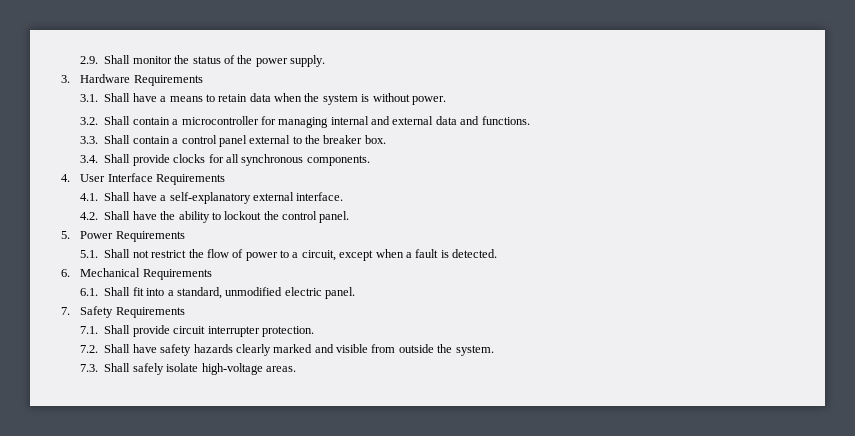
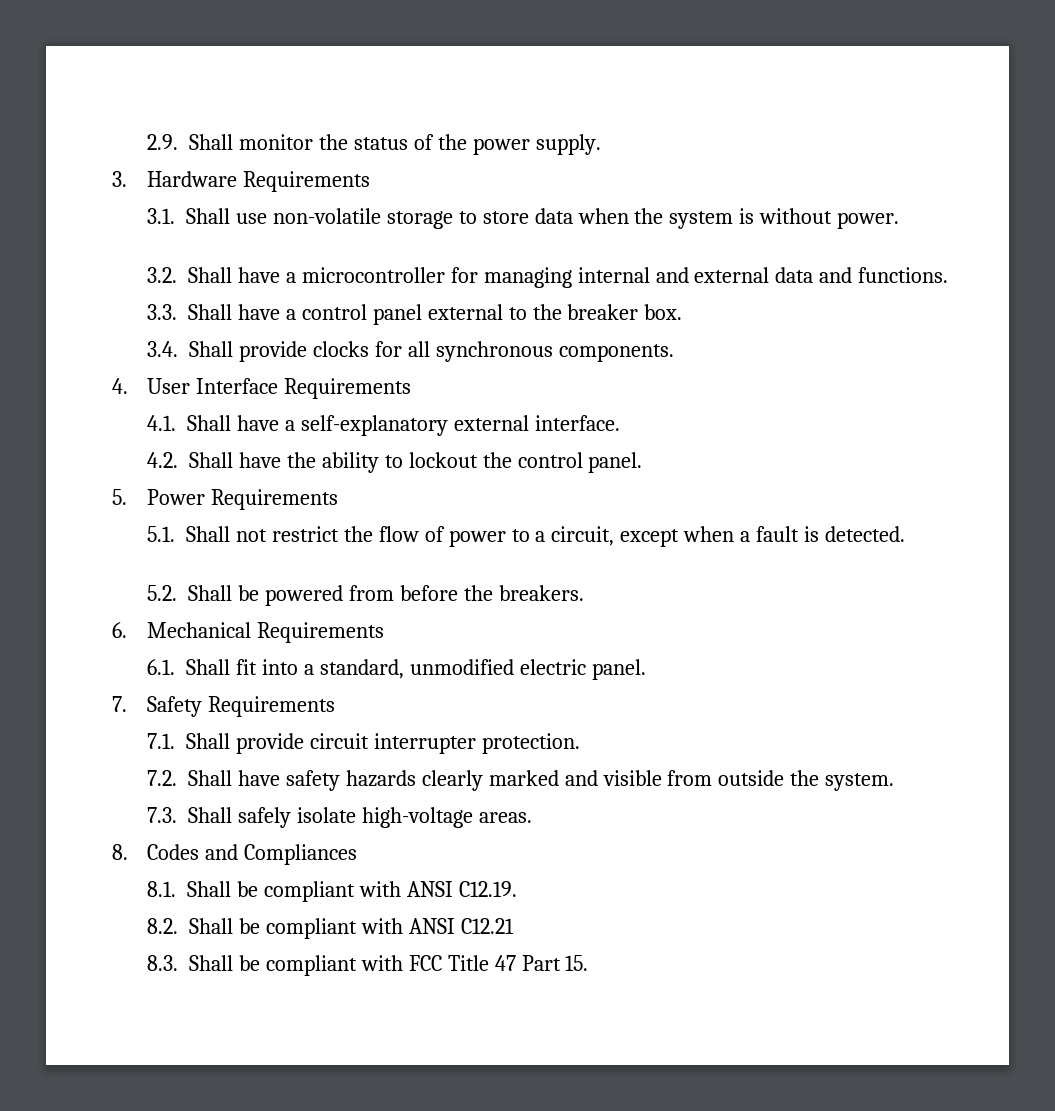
[132,93,248,102] have a means to retain -> [235,208,529,229] use non-volatile storage to store
[132,117,170,125] contain -> [237,267,280,283] have
[132,136,170,144] contain -> [237,304,280,320] have
(498, 253) none -> [146,585,584,606] // 5.2. Shall be powered from before the breakers.
(296, 369) none -> [112,844,357,865] [146,881,517,902] [146,918,514,939] [146,955,589,976] // 8. Codes and Compliances // 8.1. Shall be compliant with ANSI C12.19. // 8.2. Shall be compliant with ANSI C12.21 // 8.3. Shall be compliant with FCC Title 47 Part 15.

